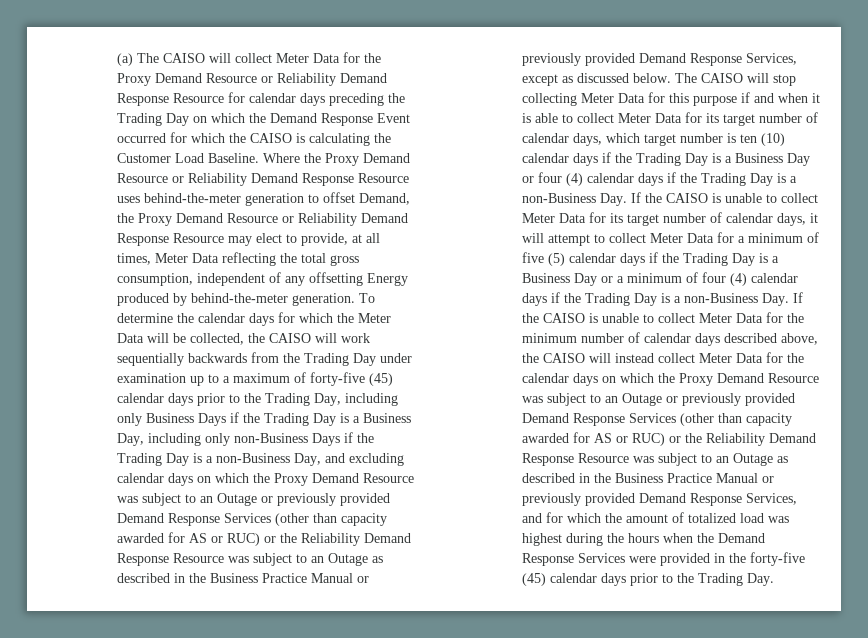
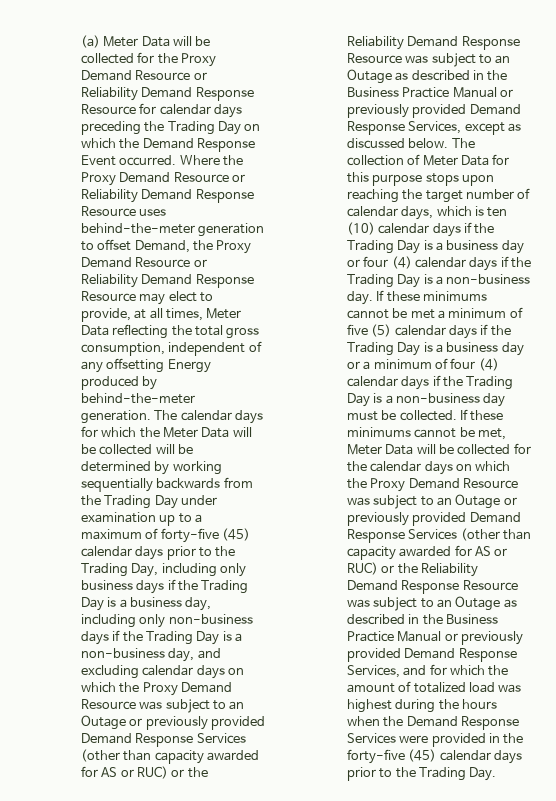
[136,53,340,63] The CAISO will collect Meter Data -> [103,36,211,47] [80,53,134,64] Meter Data will be collected
[116,132,391,146] [116,153,259,163] occurred for which the CAISO is calculating the Customer Load Baseline. -> [119,155,177,166] occurred.
[358,293,375,303] [116,313,194,323] To determine the -> [154,410,178,420] The
[189,333,370,345] collected, the CAISO will work -> [99,444,194,455] [80,461,222,475] collected will be determined by working
[145,412,411,426] [116,432,374,446] [116,453,321,466] Business Days if the Trading Day is a Business Day, including only non-Business Days if the Trading Day is a non-Business Day, -> [80,579,249,594] [80,597,212,611] [80,614,253,628] [80,630,243,645] [80,648,195,662] business days if the Trading Day is a business day, including only non-business days if the Trading Day is a non-business day,
[700,73,796,86] [521,93,577,106] CAISO will stop collecting -> [346,154,421,166] collection of
[740,92,820,103] [521,112,719,123] if and when it is able to collect Meter Data for its -> [425,173,495,186] [346,189,423,203] stops upon reaching the
[643,133,723,146] target number -> (472, 211) none
[734,153,810,166] Business Day -> [446,240,524,254] business day
[521,192,818,206] [521,212,818,226] [521,232,734,246] non-Business Day. If the CAISO is unable to collect Meter Data for its target number of calendar days, it will attempt to collect Meter Data for -> [446,274,531,284] [346,290,488,305] [346,308,435,319] non-business day. If these minimums cannot be met
[521,273,597,286] Business Day -> [446,342,524,356] business day
[683,292,803,306] [521,312,804,323] [521,332,818,346] [521,353,763,363] non-Business Day. If the CAISO is unable to collect Meter Data for the minimum number of calendar days described above, the CAISO will instead collect Meter Data -> [396,393,506,407] [346,409,504,421] [346,427,507,440] [346,444,511,455] non-business day must be collected. If these minimums cannot be met, Meter Data will be collected

